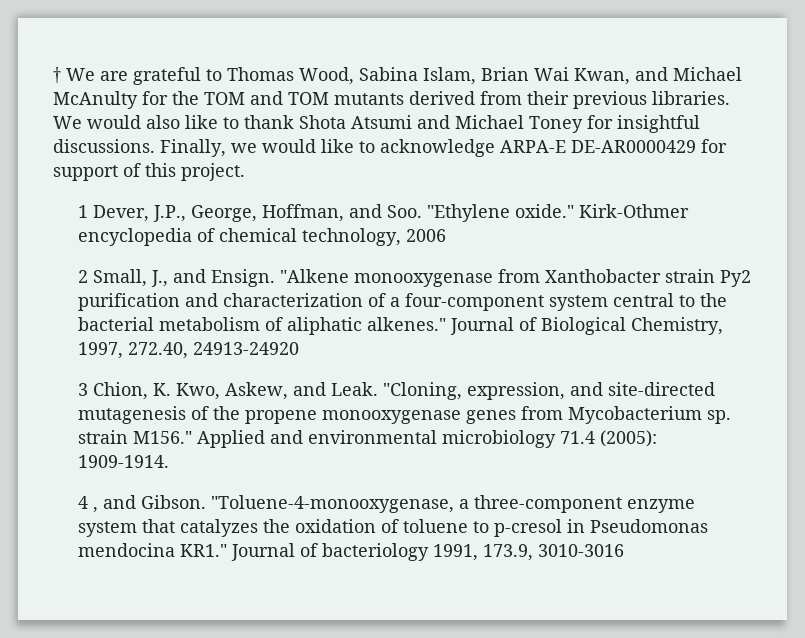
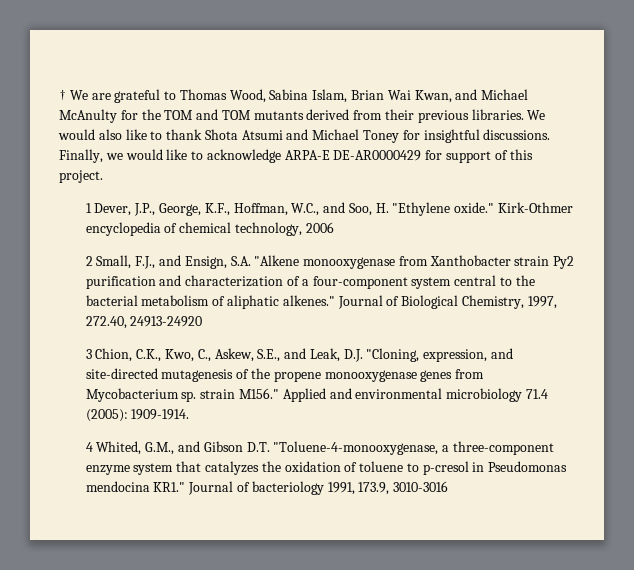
[262,204,423,222] Hoffman, and Soo. -> [204,202,389,216] K.F., Hoffman, W.C., and Soo, H.
[151,269,276,287] J., and Ensign. -> [135,255,251,269] F.J., and Ensign, S.A.
[153,382,379,400] K. Kwo, Askew, and Leak. -> [136,348,363,362] C.K., Kwo, C., Askew, S.E., and Leak, D.J.
[93,495,207,513] , and Gibson. -> [96,441,270,455] Whited, G.M., and Gibson D.T.

